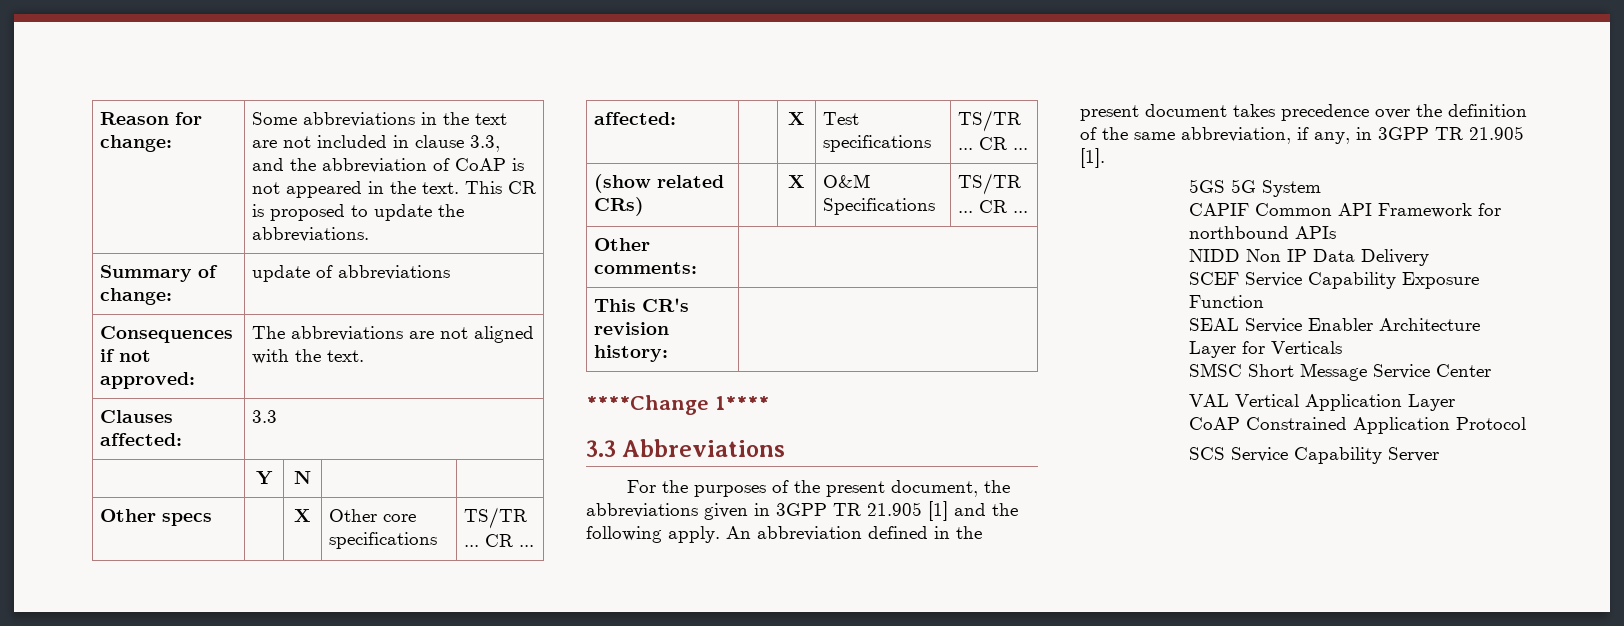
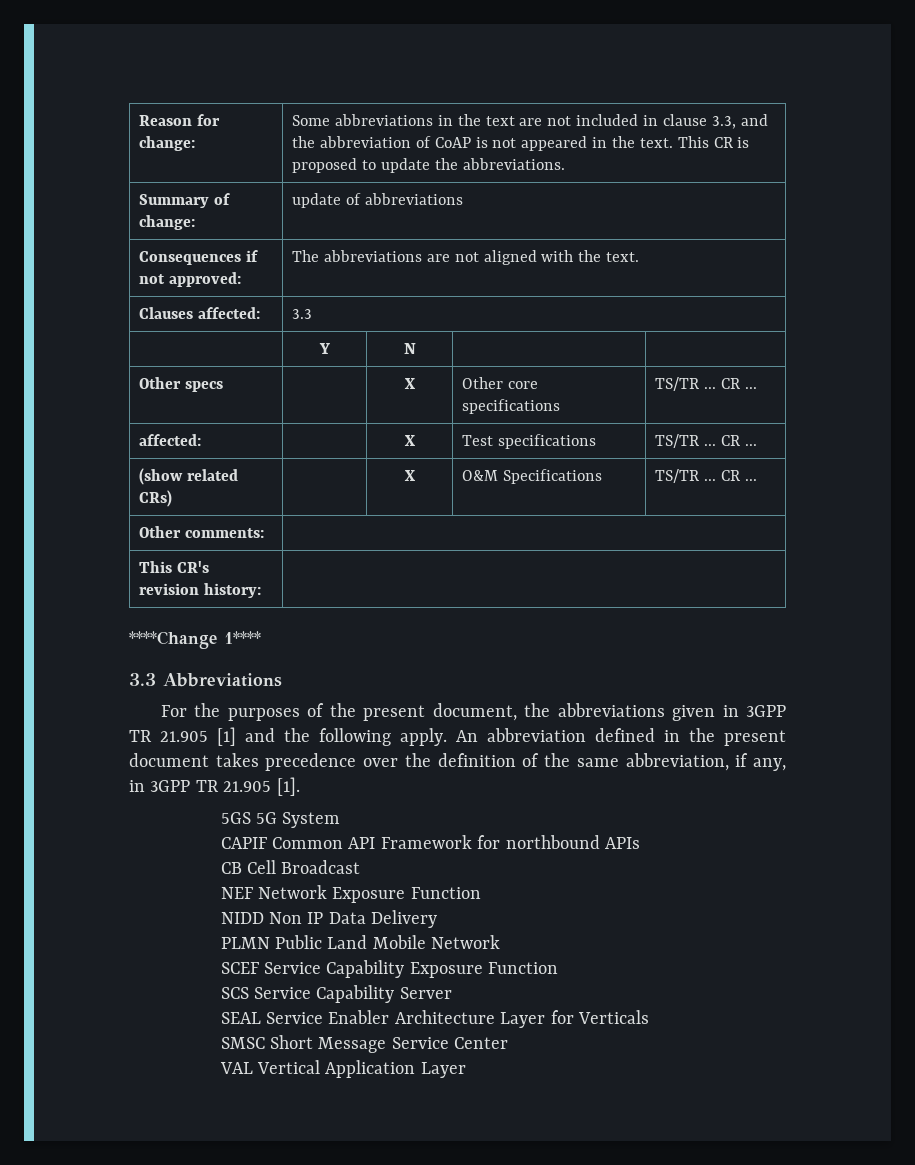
(1336, 232) none -> [220,860,361,874] [220,885,481,903] // CB Cell Broadcast // NEF Network Exposure Function
(1429, 257) none -> [220,935,501,949] // PLMN Public Land Mobile Network
(1264, 301) none -> [220,985,452,1003] // SCS Service Capability Server
[1188,417,1526,434] [1188,447,1439,464] // CoAP Constrained Application Protocol // SCS Service Capability Server -> (466, 1070) none

